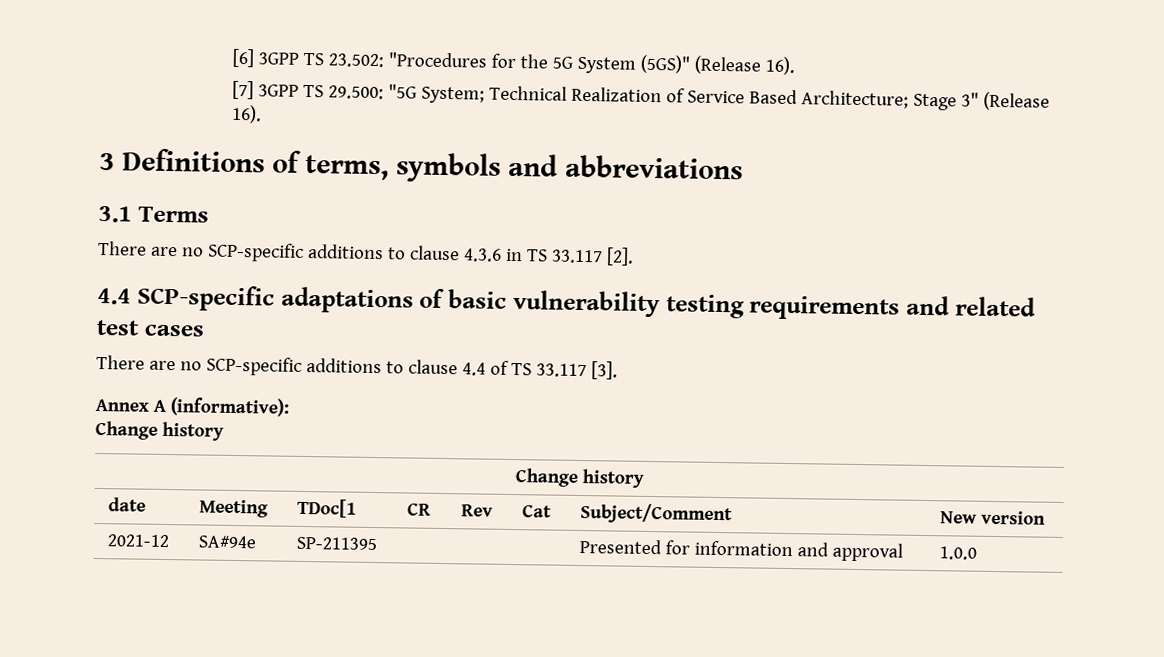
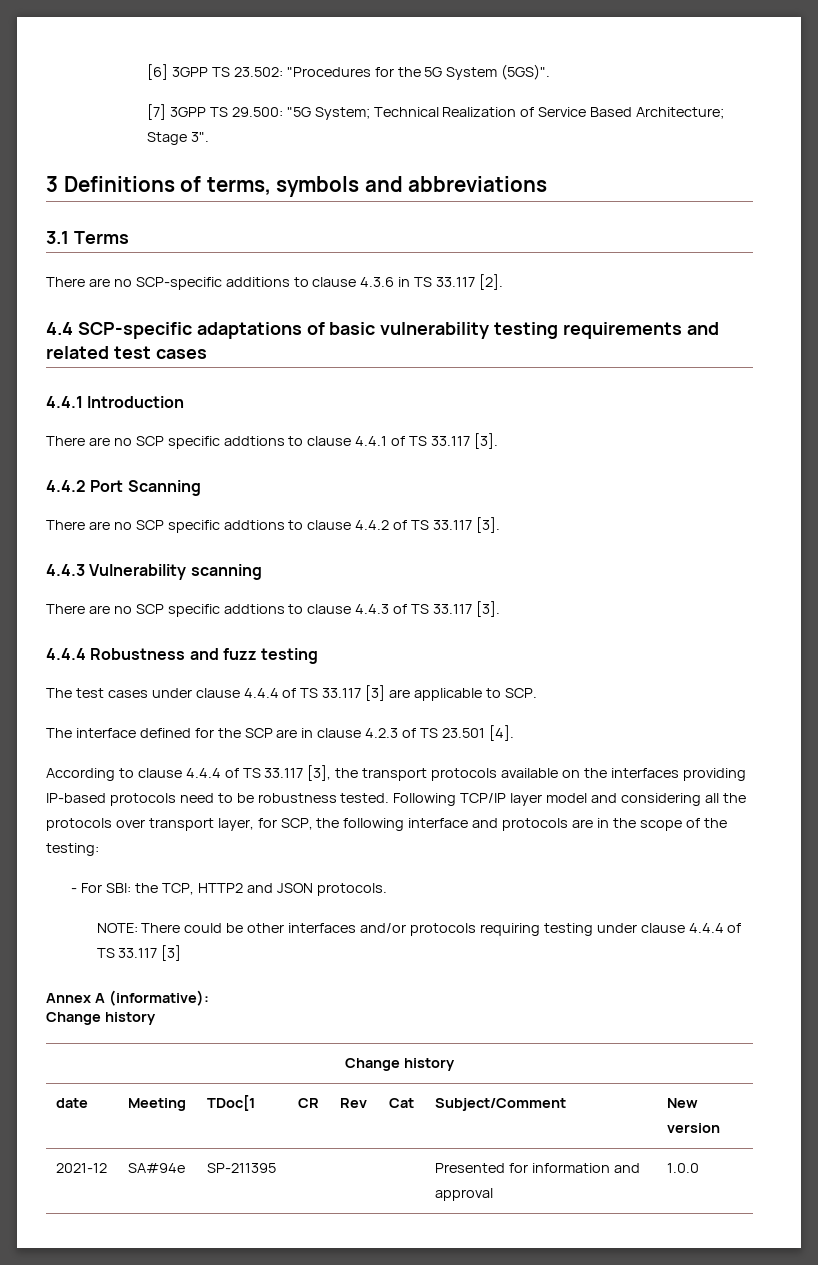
[639,54,795,76] (5GS)" (Release 16). -> [501,64,551,80] (5GS)".
[960,91,1050,111] [230,104,262,124] 3" (Release 16). -> [190,132,209,142] 3".
[96,354,618,380] // There are no SCP-specific additions to clause 4.4 of TS 33.117 [3]. -> [46,396,185,408] [46,433,498,449] [46,480,201,496] [46,517,500,533] [46,564,262,580] [46,601,500,617] [46,648,319,664] [46,685,537,701] [46,725,514,741] [46,765,746,781] [46,793,746,806] [46,818,727,831] [46,843,99,856] [71,883,387,896] [96,923,742,936] [96,945,182,961] // 4.4.1 Introduction // There are no SCP specific addtions to clause 4.4.1 of TS 33.117 [3]. // 4.4.2 Port Scanning // There are no SCP specific addtions to clause 4.4.2 of TS 33.117 [3]. // 4.4.3 Vulnerability scanning // There are no SCP specific addtions to clause 4.4.3 of TS 33.117 [3]. // 4.4.4 Robustness and fuzz testing // The test cases under clause 4.4.4 of TS 33.117 [3] are applicable to SCP. // The interface defined for the SCP are in clause 4.2.3 of TS 23.501 [4]. // According to clause 4.4.4 of TS 33.117 [3], the transport protocols available on the interfaces providing IP-based protocols need to be robustness tested. Following TCP/IP layer model and considering all the protocols over transport layer, for SCP, the following interface and protocols are in the scope of the testing: // - For SBI: the TCP, HTTP2 and JSON protocols. // NOTE: There could be other interfaces and/or protocols requiring testing under clause 4.4.4 of TS 33.117 [3]

